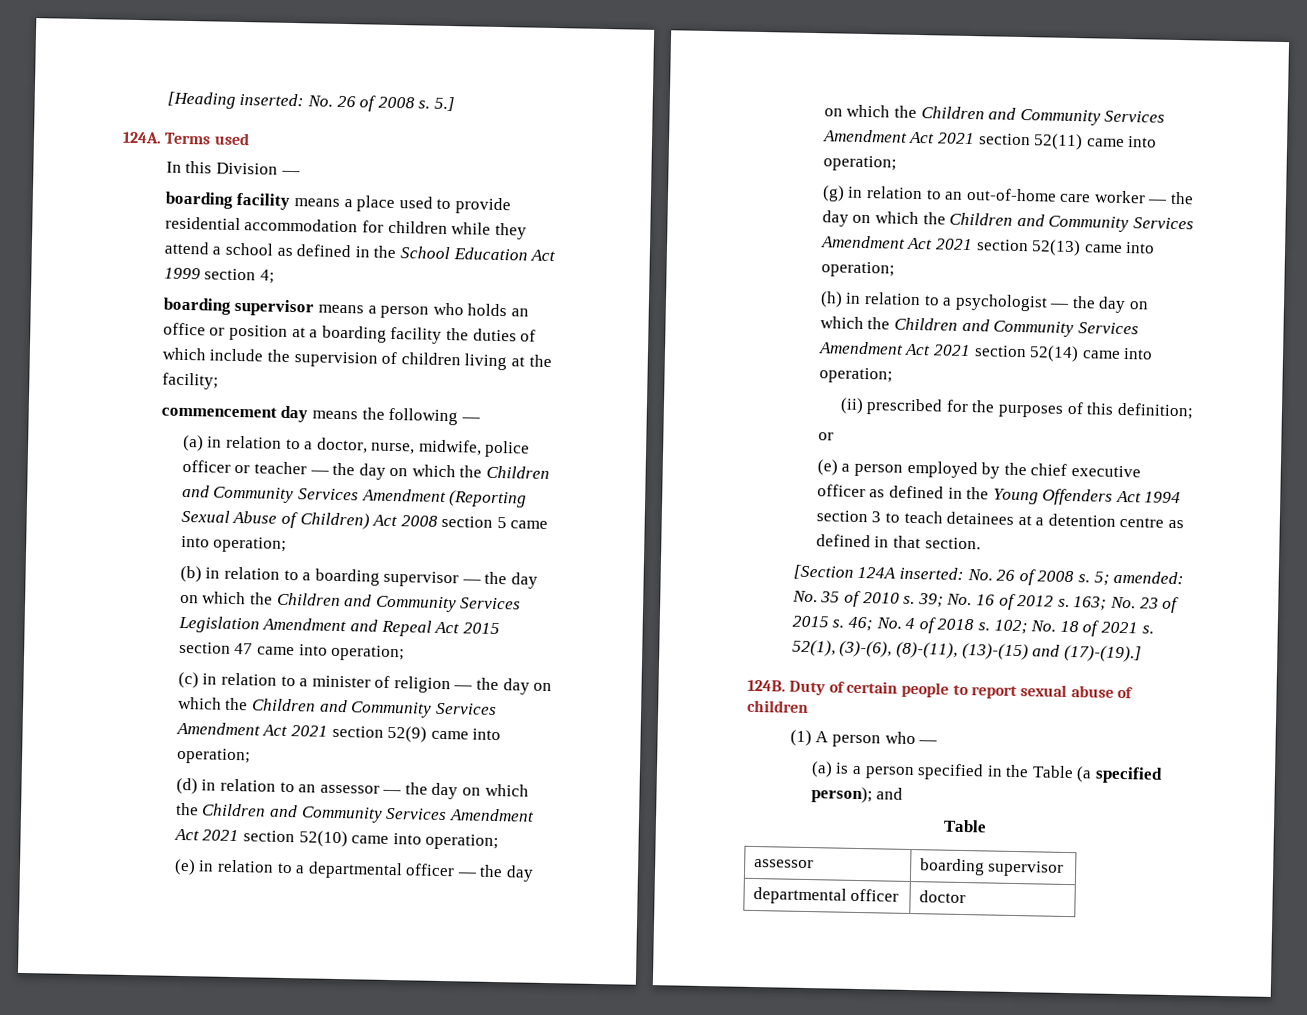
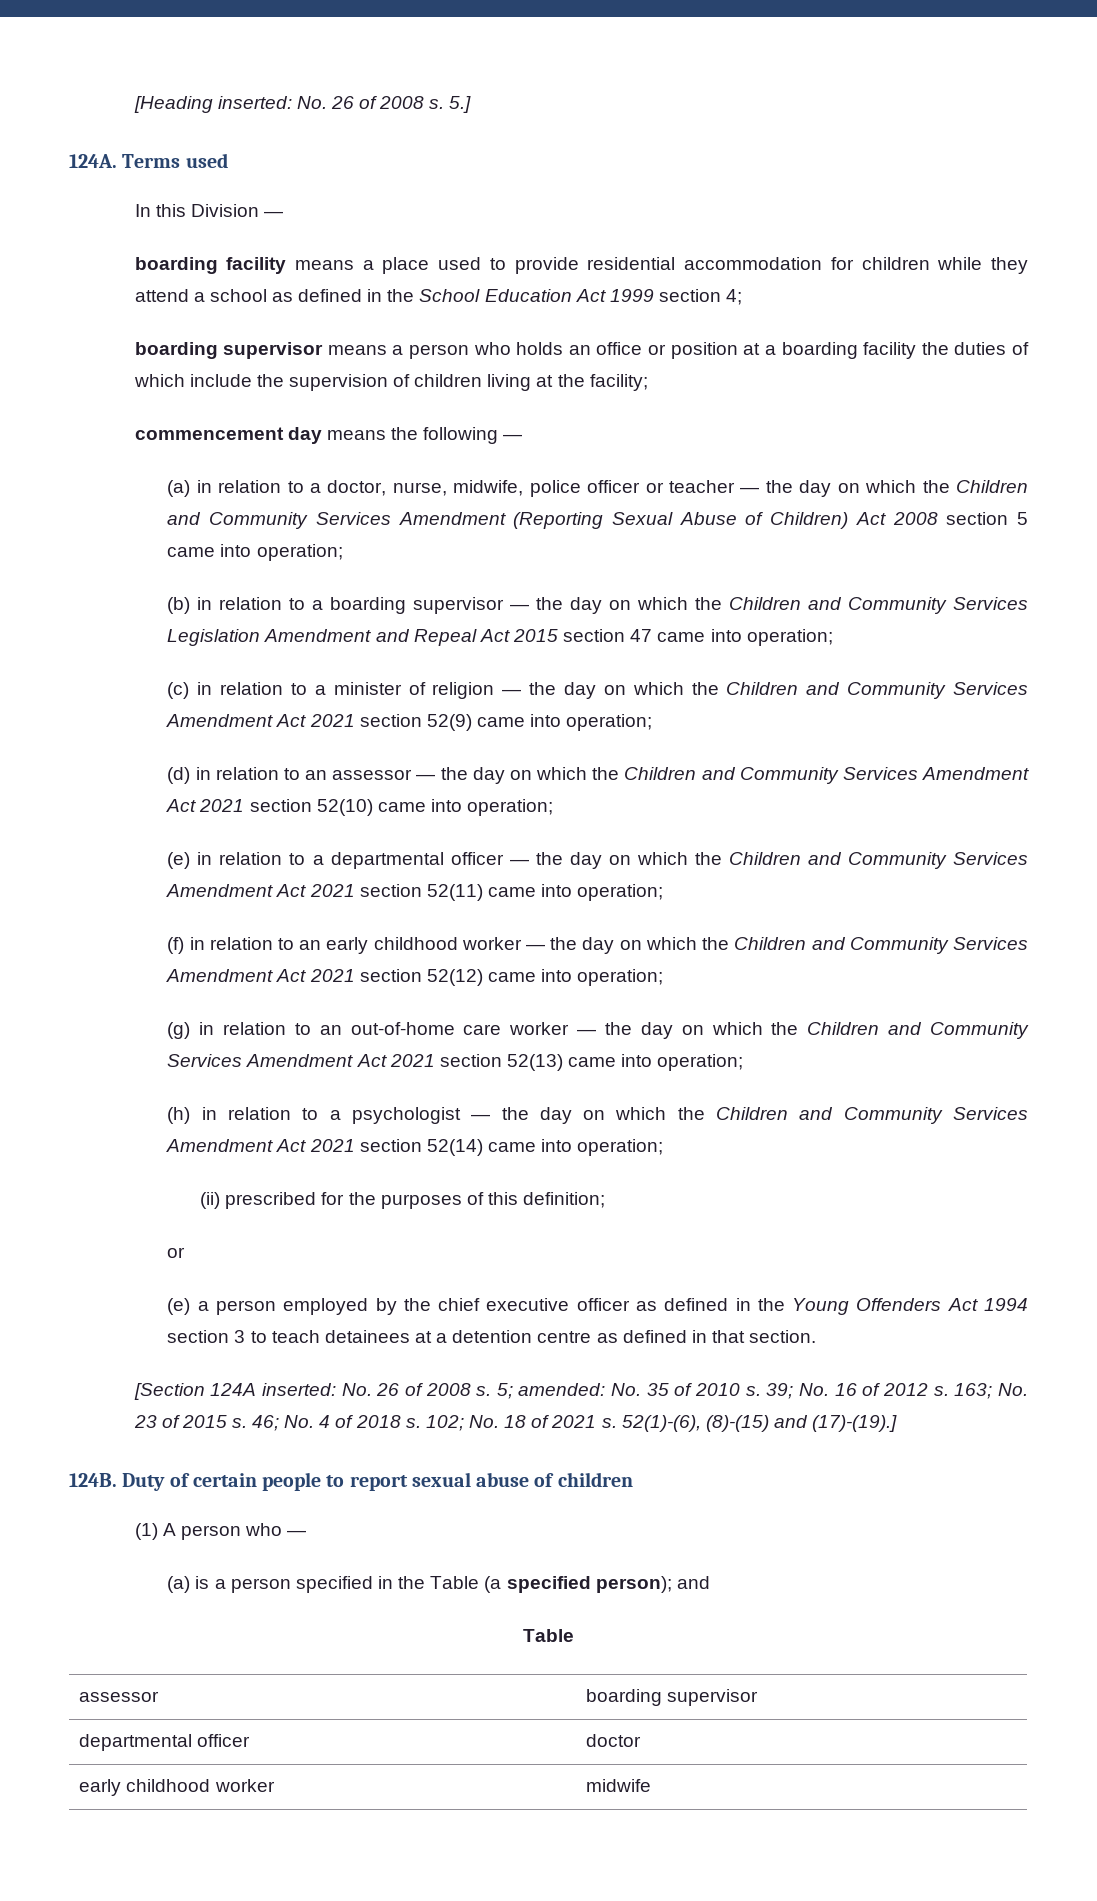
(897, 163) none -> [167,937,1029,954] [166,969,664,986] // (f) in relation to an early childhood worker — the day on which the Children and Community Services Amendment Act 2021 section 52(12) came into operation;
[791,639,1029,661] 52(1), (3)-(6), (8)-(11), (13)-(15) -> [621,1415,769,1432] 52(1)-(6), (8)-(15)
(966, 897) none -> [79,1779,275,1796] [586,1779,652,1792] // early childhood worker | midwife

